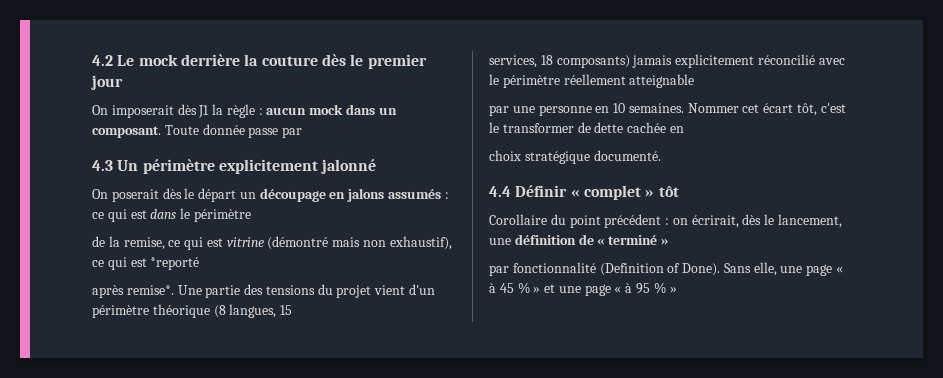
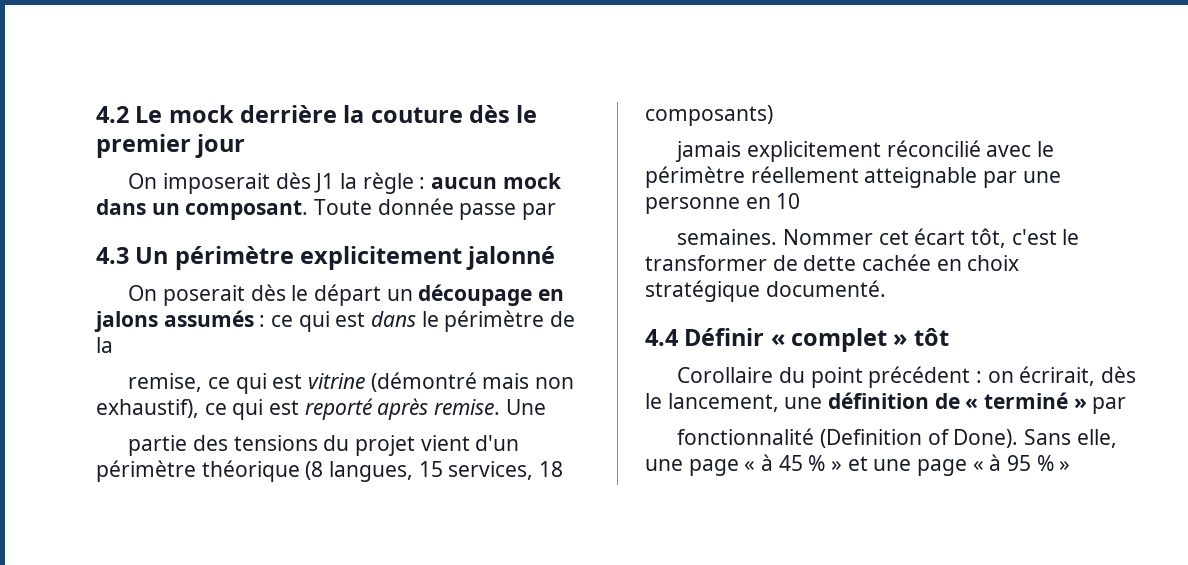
(251, 215) // -> (545, 321) none
(120, 241) none -> (113, 345) //
[150,257,200,270] [92,285,202,298] *reporté // après remise*. Une -> [304,398,546,420] reporté après remise. Une //
(293, 310) // -> (443, 469) none
(630, 61) none -> (773, 115) //
(695, 81) // -> (978, 177) none
(626, 108) none -> (801, 201) //
(684, 129) // -> (962, 265) none
[489,265,509,276] // par -> [1092,397,1127,414] par //

